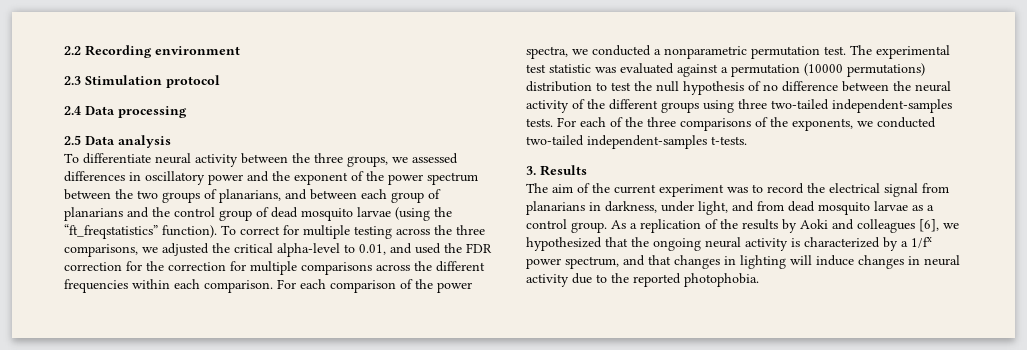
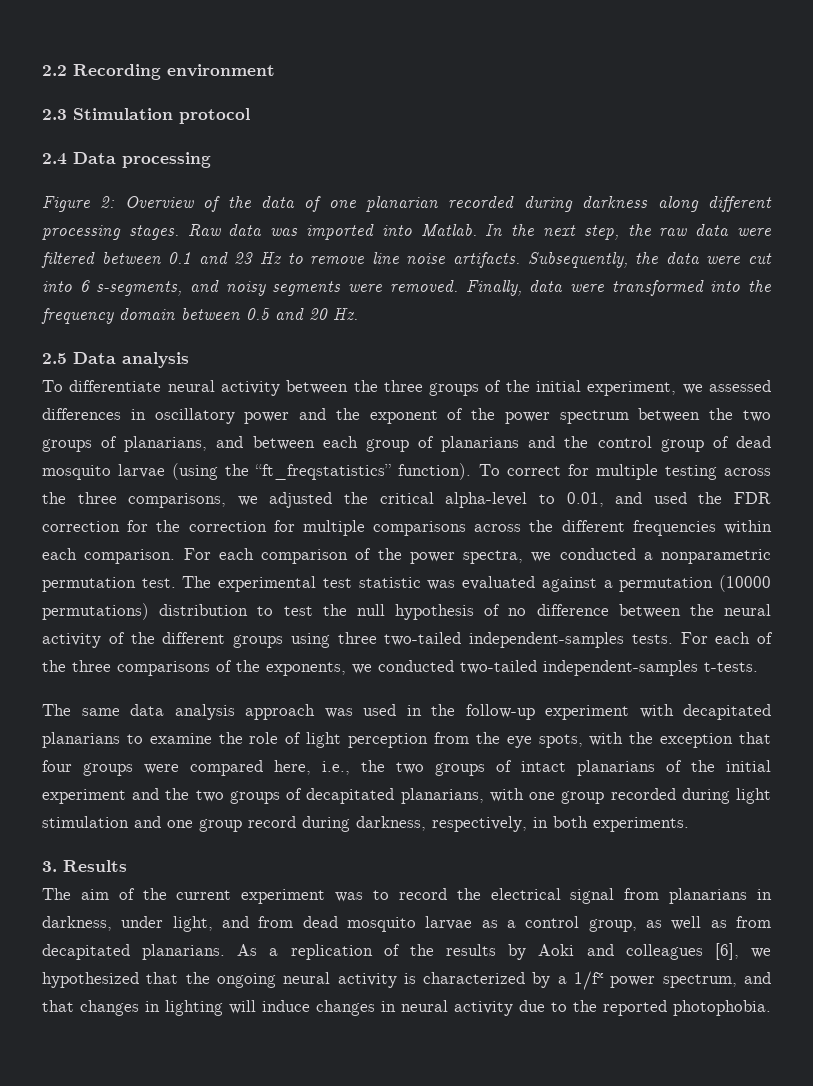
(187, 112) none -> [42,196,772,212] [42,224,771,240] [41,252,773,268] [42,280,772,296] [41,308,358,324] // Figure 2: Overview of the data of one planarian recorded during darkness along different processing stages. Raw data was imported into Matlab. In the next step, the raw data were filtered between 0.1 and 23 Hz to remove line noise artifacts. Subsequently, the data were cut into 6 s-segments, and noisy segments were removed. Finally, data were transformed into the frequency domain between 0.5 and 20 Hz.
[347,156,388,167] groups, -> [429,380,677,396] groups of the initial experiment,
(747, 140) none -> [42,704,771,720] [42,732,772,748] [42,760,771,776] [42,788,772,804] [42,816,689,832] // The same data analysis approach was used in the follow-up experiment with decapitated planarians to examine the role of light perception from the eye spots, with the exception that four groups were compared here, i.e., the two groups of intact planarians of the initial experiment and the two groups of decapitated planarians, with one group recorded during light stimulation and one group record during darkness, respectively, in both experiments.
[571,222,607,233] group. -> [588,916,772,932] [42,944,226,960] group, as well as from decapitated planarians.

